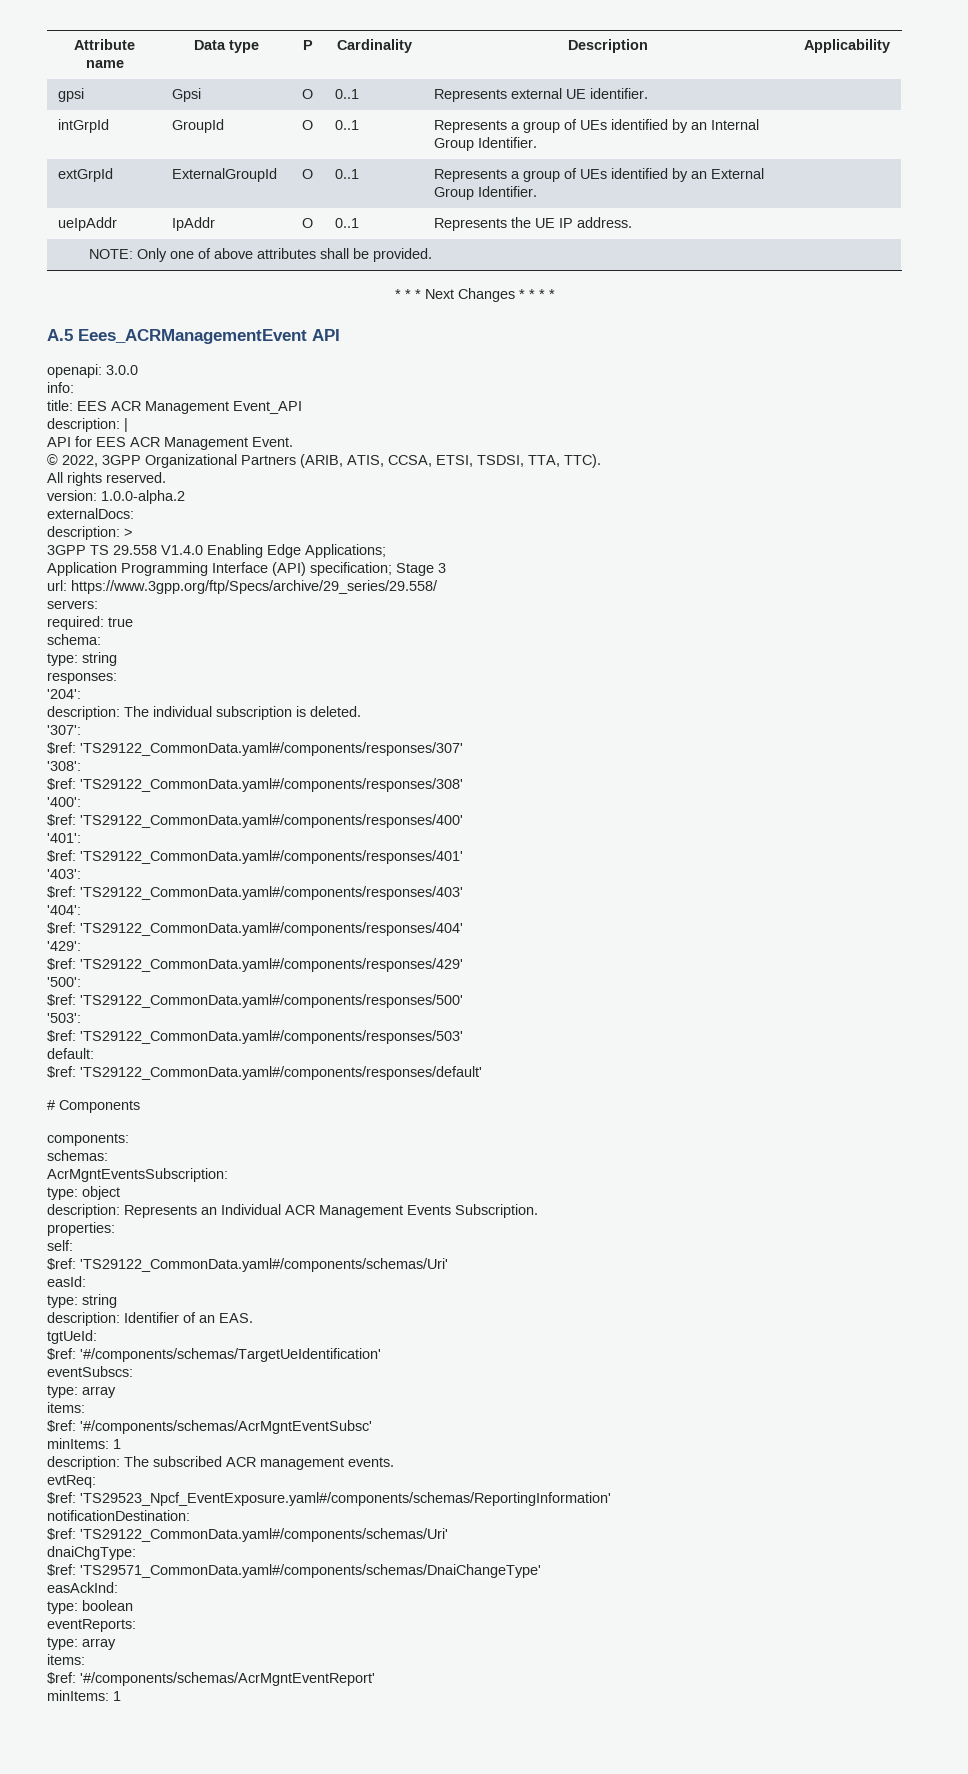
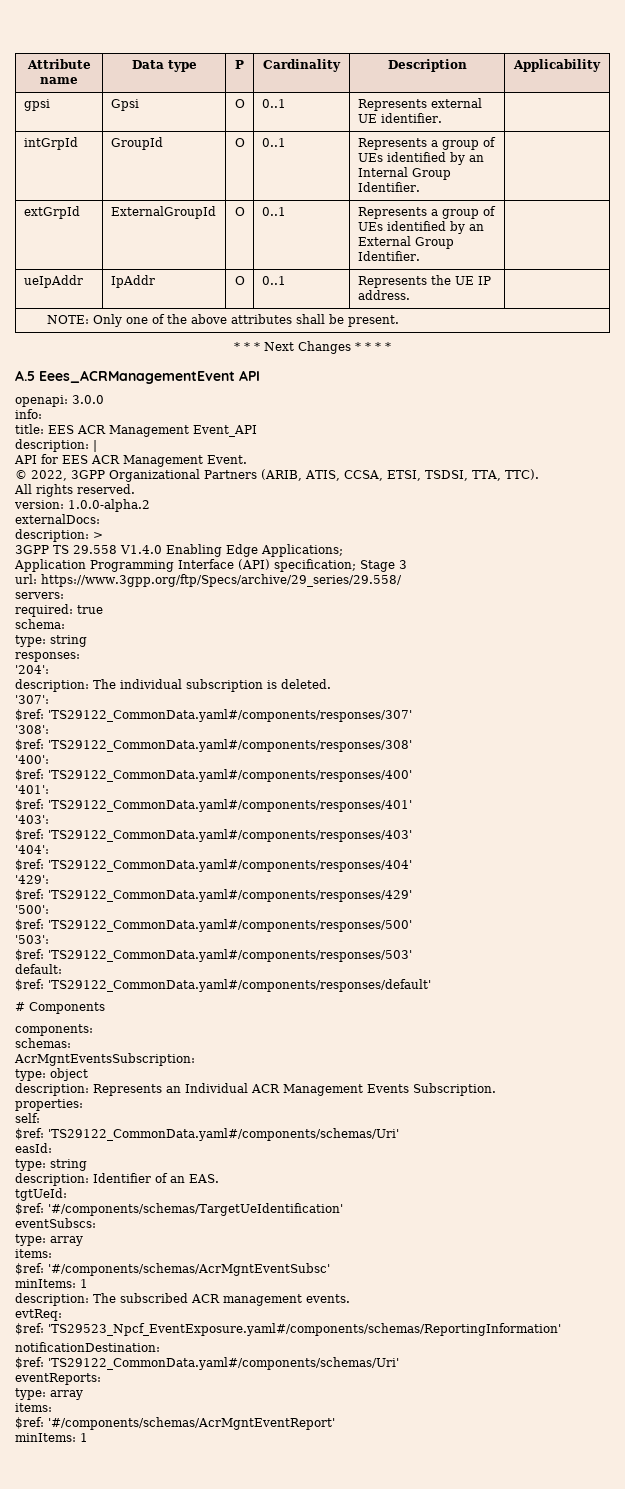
(211, 253) none -> [167,314,188,324] the
[372,248,432,262] provided. -> [348,315,400,327] present.
[47,1546,136,1560] [47,1564,541,1578] [47,1582,118,1593] [47,1600,133,1614] // dnaiChgType: // $ref: 'TS29571_CommonData.yaml#/components/schemas/DnaiChangeType' // easAckInd: // type: boolean -> (399, 1363) none

